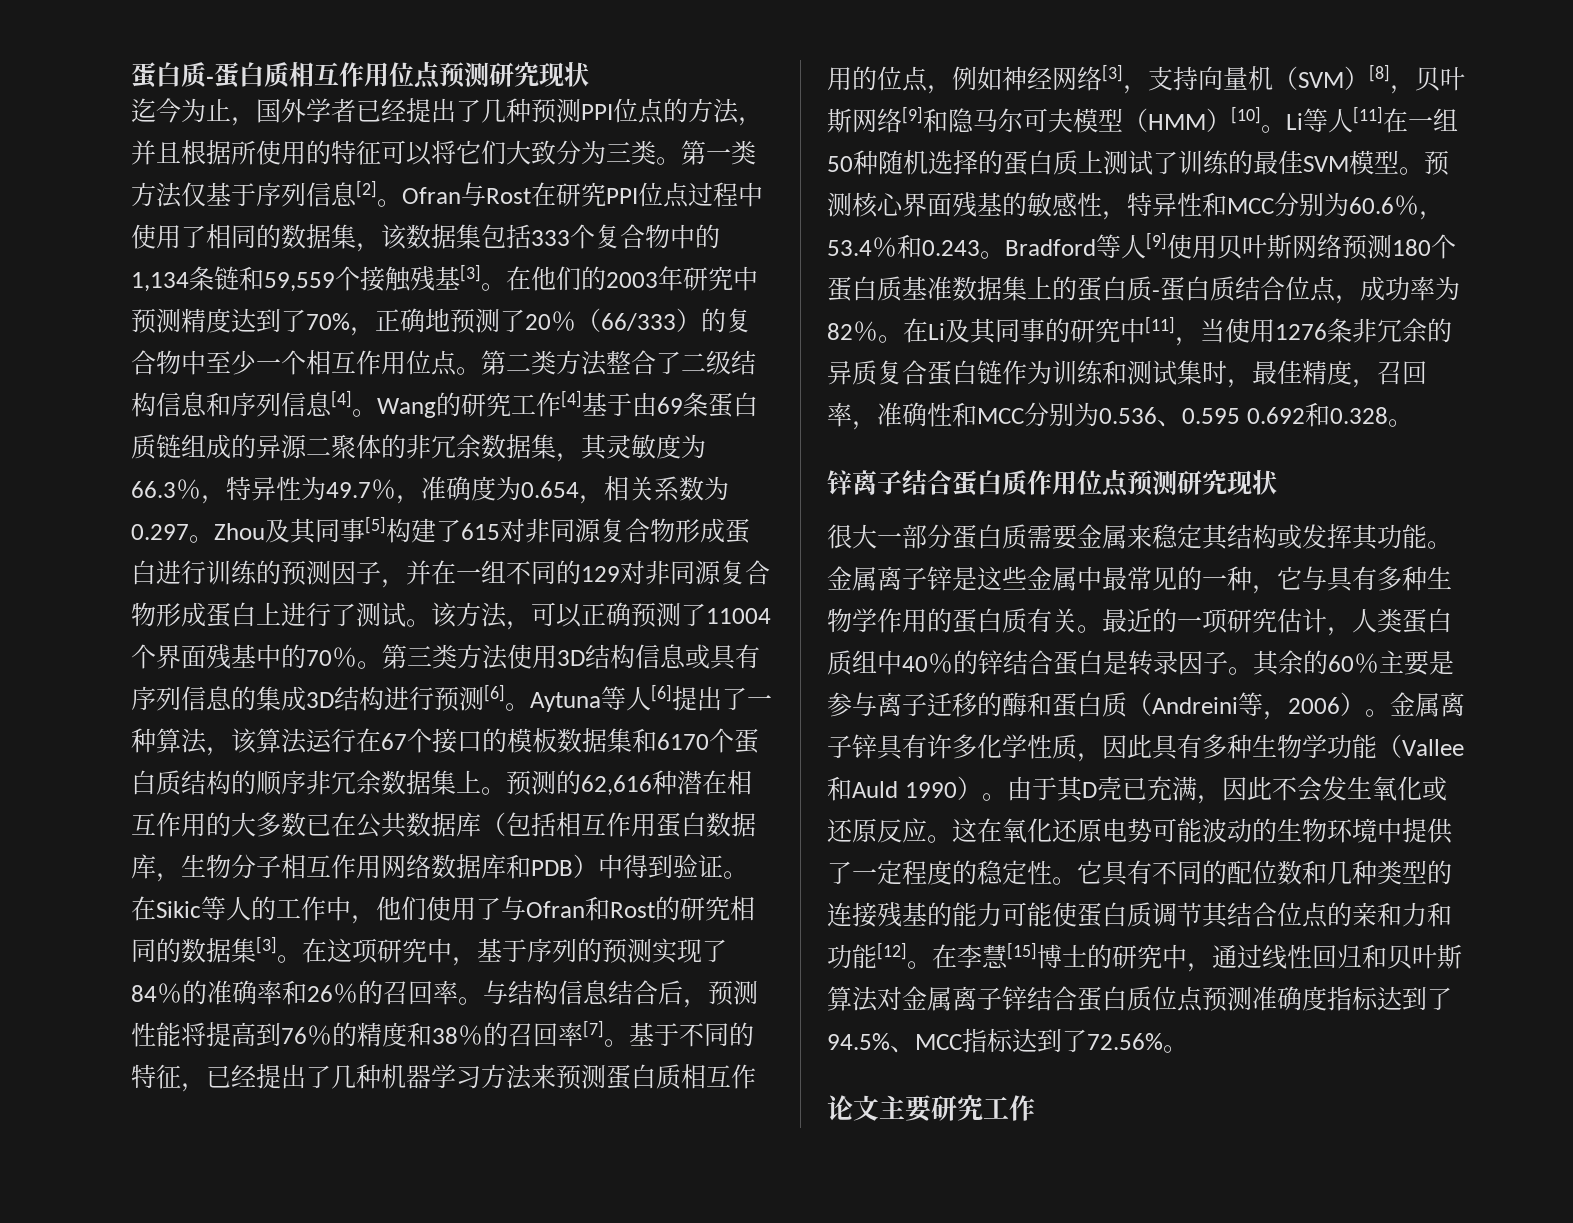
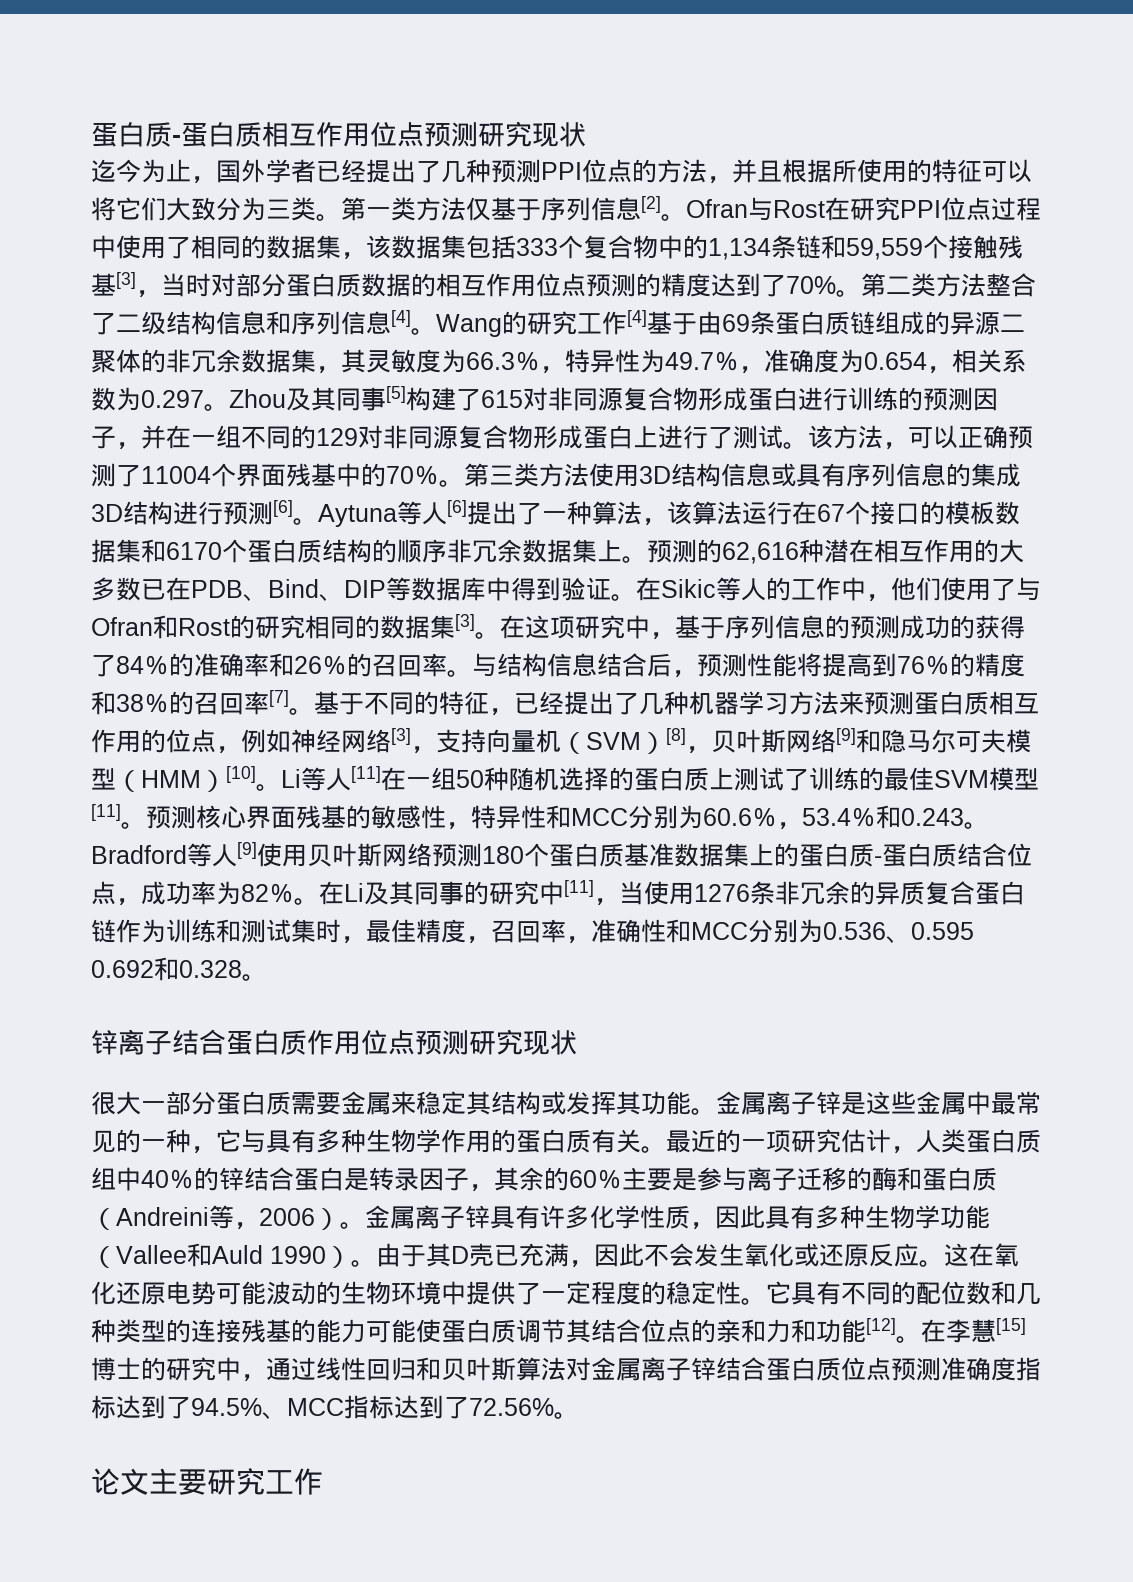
[481,266,758,291] [131,308,751,336] [131,350,457,376] 。在他们的2003年研究中预测精度达到了70%，正确地预测了20％（66/333）的复合物中至少一个相互作用位点 -> [136,273,836,298] ，当时对部分蛋白质数据的相互作用位点预测的精度达到了70%
[356,812,756,838] [131,854,598,882] 公共数据库（包括相互作用蛋白数据库，生物分子相互作用网络数据库和PDB） -> [191,577,486,601] PDB、Bind、DIP等数据库
[577,938,702,964] 的预测实现 -> [775,615,1025,639] 信息的预测成功的获得
(1399, 162) none -> [91,804,121,821] [11]
[1228,667,1253,675] 。 -> [469,1184,494,1192] ，

